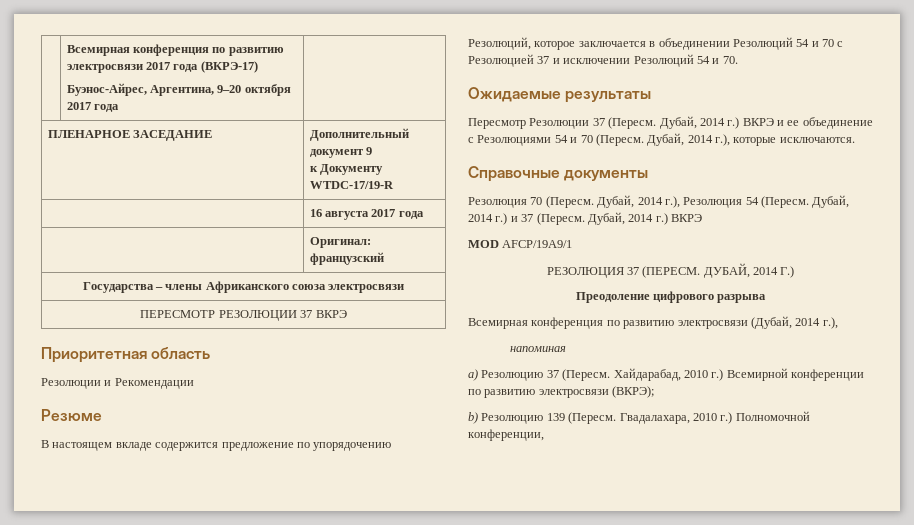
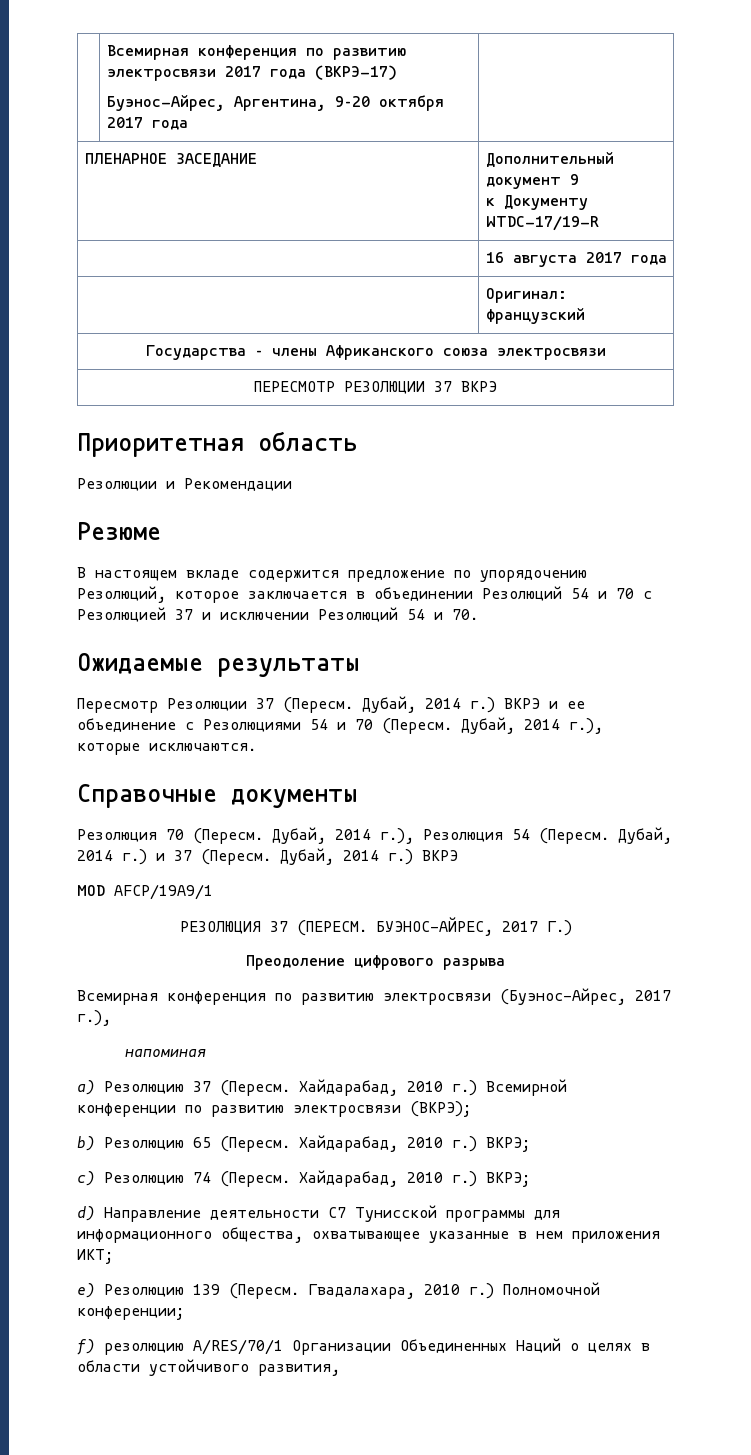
[703,263,779,278] ДУБАЙ, 2014 -> [375,917,538,936] БУЭНОС-АЙРЕС, 2017
[750,316,821,329] (Дубай, 2014 -> [500,988,671,1005] (Буэнос-Айрес, 2017
(544, 418) none -> [193,1135,530,1152] [77,1170,530,1187] [77,1205,560,1222] [77,1227,660,1243] [77,1249,113,1264] [77,1283,184,1298] 65 (Пересм. Хайдарабад, 2010 г.) ВКРЭ; // c) Резолюцию 74 (Пересм. Хайдарабад, 2010 г.) ВКРЭ; // d) Направление деятельности С7 Тунисской программы для информационного общества, охватывающее указанные в нем приложения ИКТ; // e) Резолюцию
[468,429,544,441] конференции, -> [77,1306,184,1320] [77,1338,650,1355] [77,1359,340,1376] конференции; // f) резолюцию A/RES/70/1 Организации Объединенных Наций о целях в области устойчивого развития,

